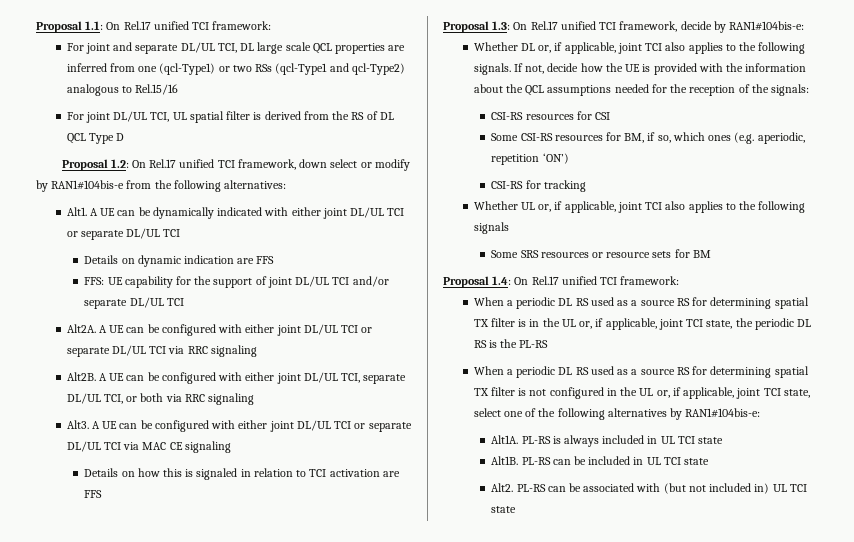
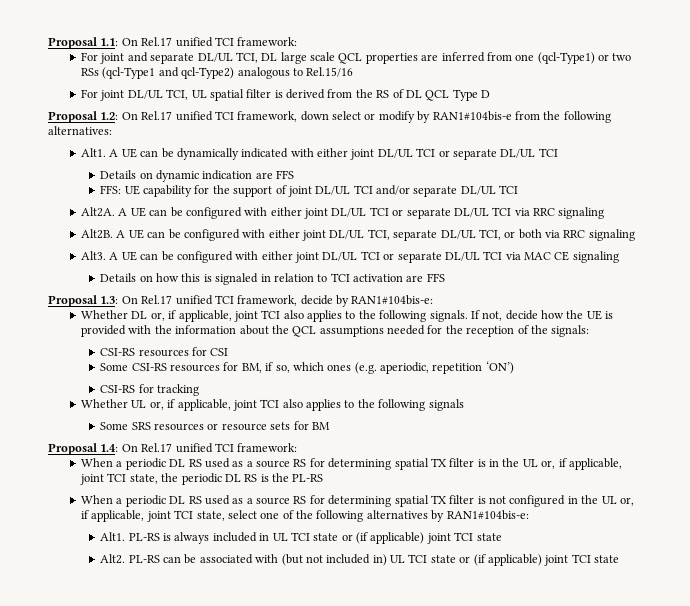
[491,435,519,444] Alt1A. -> [100,532,126,541] Alt1.
[491,456,661,465] // Alt1B. PL-RS can be included in UL -> [341,532,451,544] or (if applicable) joint
(517, 509) none -> [459,554,620,566] or (if applicable) joint TCI state

